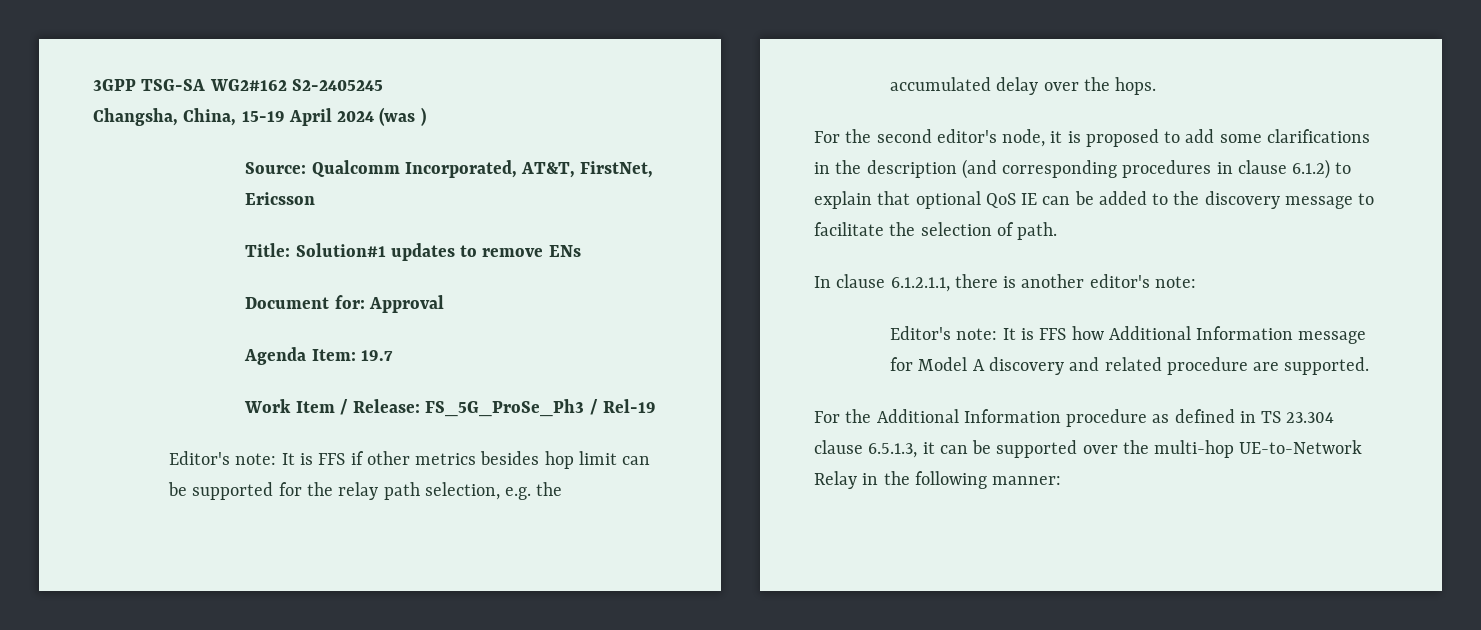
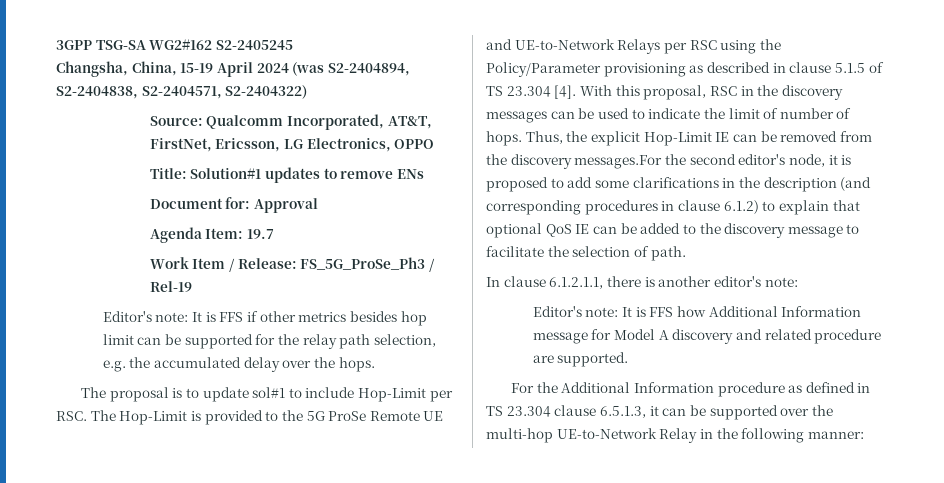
[420,107,426,126] ) -> [327,63,410,76] [56,85,308,99] S2-2404894, S2-2404838, S2-2404571, S2-2404322)
[245,192,316,205] Ericsson -> [215,138,435,152] Ericsson, LG Electronics, OPPO
[814,131,840,143] For -> [80,387,453,402] [56,410,444,425] [486,39,781,54] [486,62,884,77] [486,85,843,100] [486,108,852,123] [486,131,872,146] [486,154,663,169] The proposal is to update sol#1 to include Hop-Limit per RSC. The Hop-Limit is provided to the 5G ProSe Remote UE and UE-to-Network Relays per RSC using the Policy/Parameter provisioning as described in clause 5.1.5 of TS 23.304 [4]. With this proposal, RSC in the discovery messages can be used to indicate the limit of number of hops. Thus, the explicit Hop-Limit IE can be removed from the discovery messages.For

